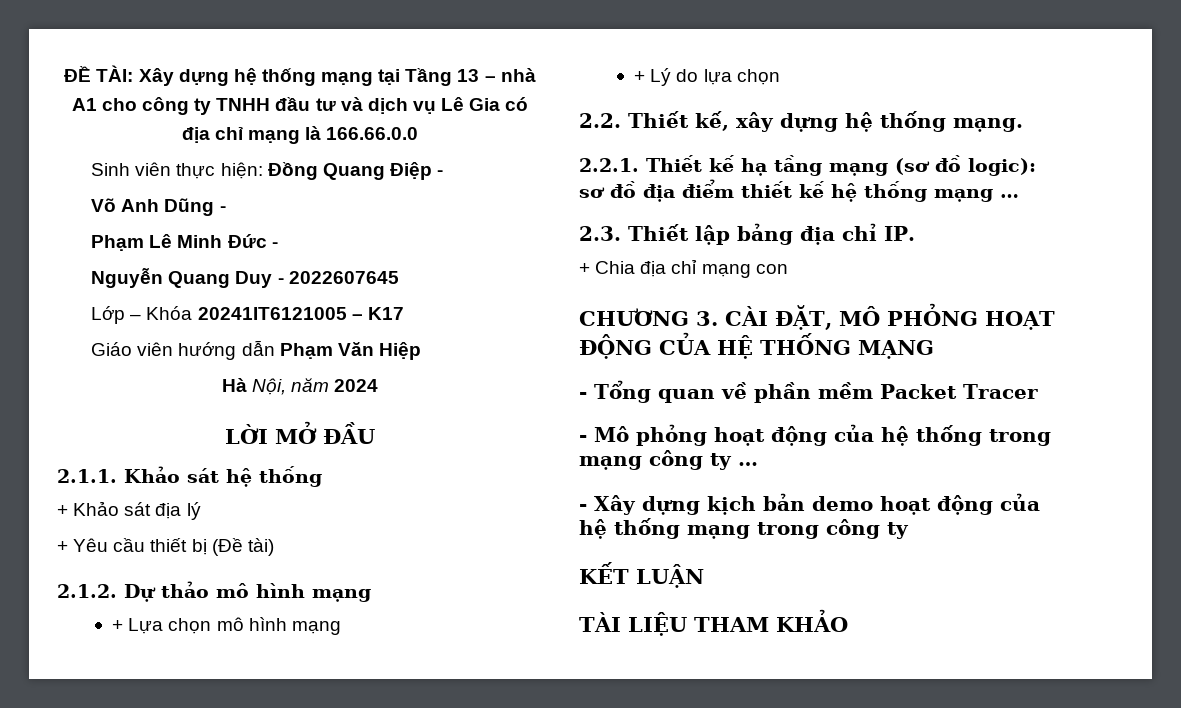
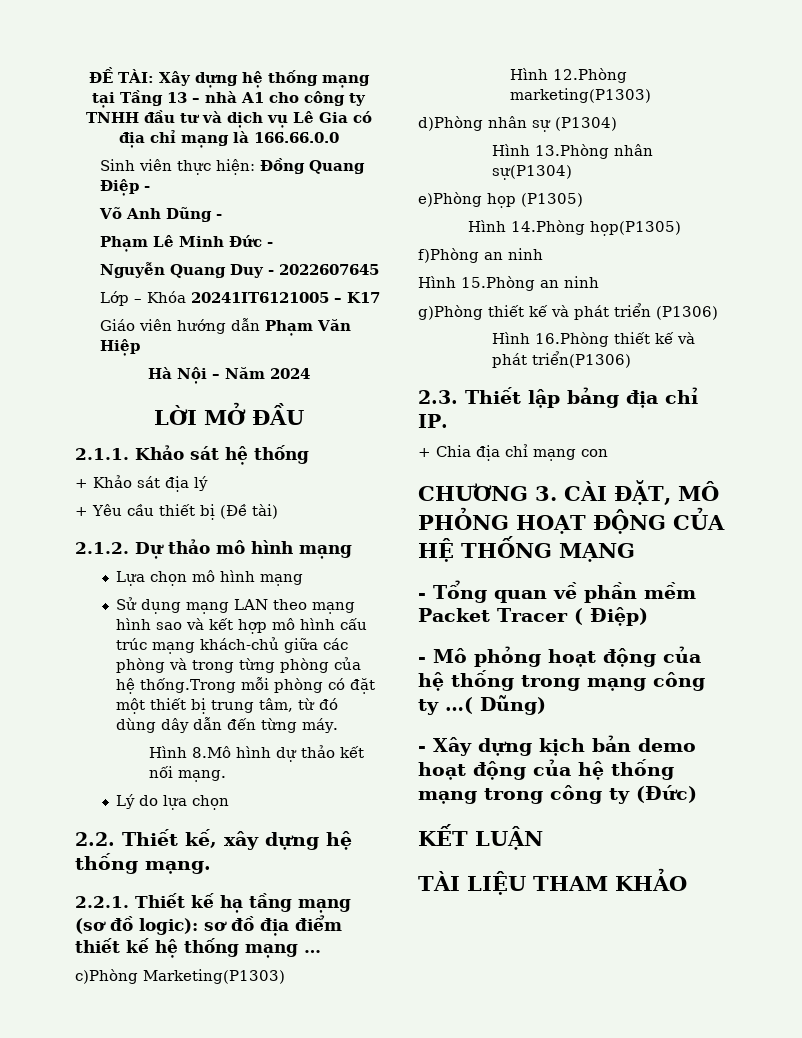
[251,378,330,395] Nội, năm -> [176,367,265,384] Nội – Năm
[112,620,124,631] + -> (352, 552) none
[634,71,646,82] + -> [116,597,356,614] [116,618,368,634] [116,637,349,654] [116,657,362,673] [116,677,376,694] [116,698,339,714] [116,717,339,733] [149,745,365,762] [149,766,227,782] Sử dụng mạng LAN theo mạng hình sao và kết hợp mô hình cấu trúc mạng khách-chủ giữa các phòng và trong từng phòng của hệ thống.Trong mỗi phòng có đặt một thiết bị trung tâm, từ đó dùng dây dẫn đến từng máy. // Hình 8.Mô hình dự thảo kết nối mạng. //
(1019, 196) none -> [75,969,285,984] [510,68,628,83] [510,88,652,103] [418,116,617,132] [492,144,654,159] [492,165,573,180] [418,192,583,208] [467,220,681,236] [418,248,543,263] [418,276,599,291] [418,303,718,320] [492,332,696,347] [492,351,632,368] // c)Phòng Marketing(P1303) // Hình 12.Phòng marketing(P1303) // d)Phòng nhân sự (P1304) // Hình 13.Phòng nhân sự(P1304) // e)Phòng họp (P1305) // Hình 14.Phòng họp(P1305) // f)Phòng an ninh // Hình 15.Phòng an ninh // g)Phòng thiết kế và phát triển (P1306) // Hình 16.Phòng thiết kế và phát triển(P1306)
(1038, 391) none -> [573,607,648,626] ( Điệp)
[738,462,758,466] … -> [445,695,546,715] …( Dũng)
(909, 530) none -> [636,785,697,803] (Đức)

